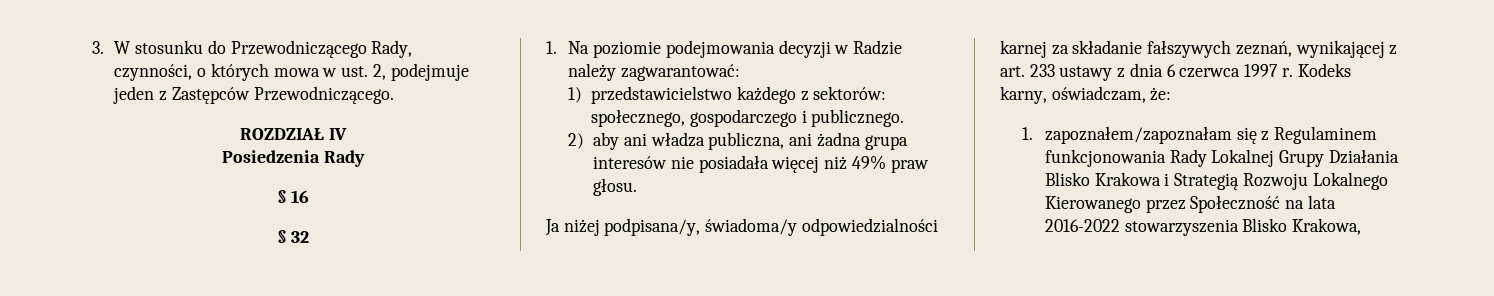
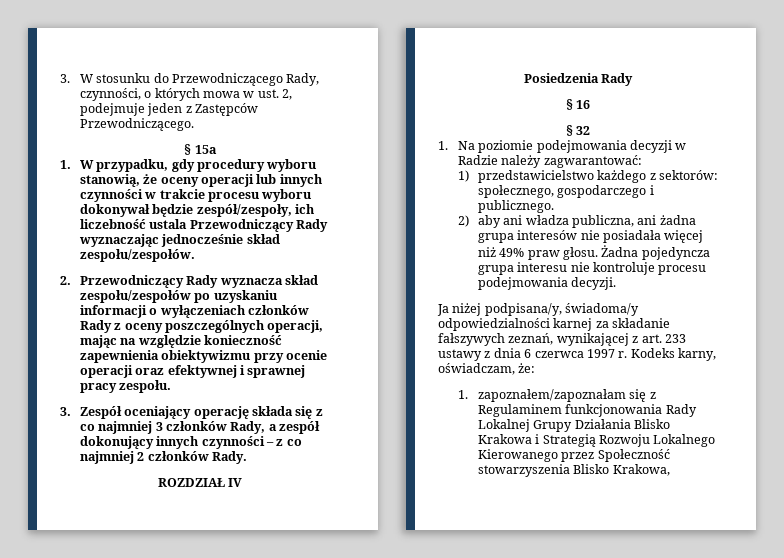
(394, 95) none -> [184,144,217,155] [60,159,318,172] [79,174,323,187] [79,189,313,202] [79,204,316,217] [79,219,329,232] [78,234,280,247] [79,249,195,262] [60,275,319,288] [79,290,278,303] [79,305,310,318] [79,320,324,333] [79,335,283,348] [79,350,328,363] [79,365,306,378] [79,380,172,393] [60,406,323,419] [79,421,321,434] [79,436,302,449] [79,451,248,464] // § 15a // 1. W przypadku, gdy procedury wyboru stanowią, że oceny operacji lub innych czynności w trakcie procesu wyboru dokonywał będzie zespół/zespoły, ich liczebność ustala Przewodniczący Rady wyznaczając jednocześnie skład zespołu/zespołów. // 2. Przewodniczący Rady wyznacza skład zespołu/zespołów po uzyskaniu informacji o wyłączeniach członków Rady z oceny poszczególnych operacji, mając na względzie konieczność zapewnienia obiektywizmu przy ocenie operacji oraz efektywnej i sprawnej pracy zespołu. // 3. Zespół oceniający operację składa się z co najmniej 3 członków Rady, a zespół dokonujący innych czynności – z co najmniej 2 członków Rady.
(638, 187) none -> [601,245,710,260] [477,262,707,275] [477,277,617,290] Żadna pojedyncza grupa interesu nie kontroluje procesu podejmowania decyzji.
[1285,195,1336,209] [1044,219,1120,232] na lata 2016-2022 -> (670, 455) none

